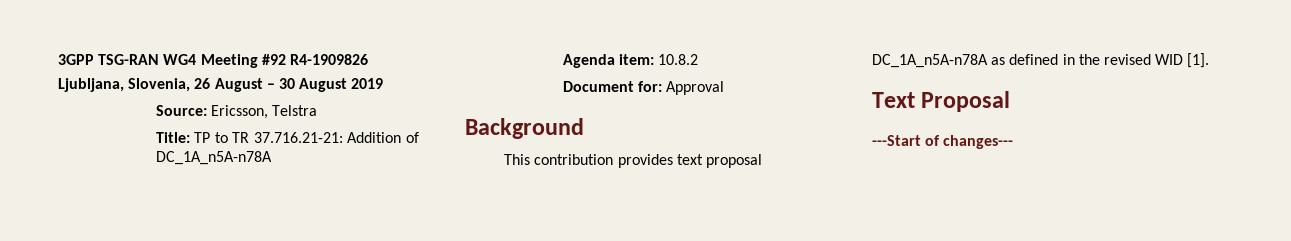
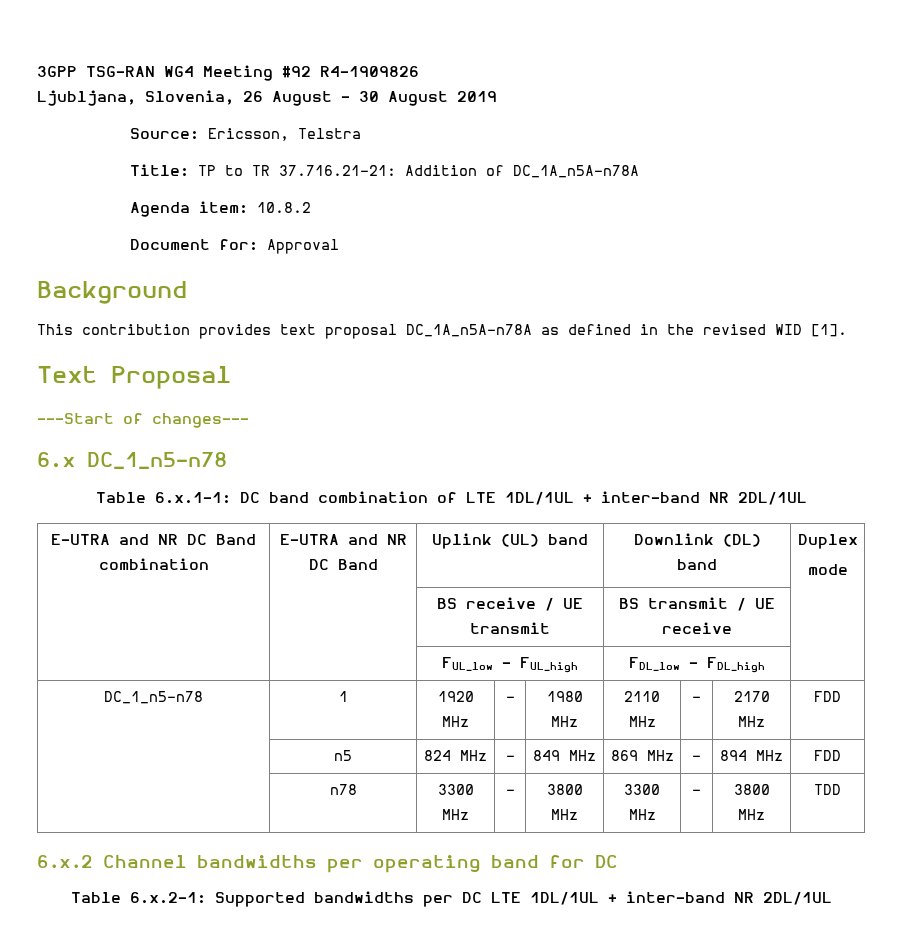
(1014, 142) none -> [37,452,227,469] [95,491,807,505] [50,534,256,545] [98,558,209,570] [279,534,407,545] [308,559,378,570] [432,533,588,549] [633,533,761,547] [677,559,717,570] [797,534,858,549] [807,564,848,575] [437,597,583,611] [470,622,550,634] [619,597,775,611] [662,622,732,634] [442,657,578,673] [629,657,765,673] [104,691,203,704] [338,691,348,702] [437,691,474,702] [442,716,469,727] [505,696,515,702] [546,691,583,702] [551,716,578,727] [624,691,660,702] [628,716,656,727] [692,696,701,702] [733,691,770,702] [738,716,765,727] [814,691,841,702] [334,750,352,761] [424,750,487,761] [505,755,515,761] [533,750,596,761] [610,750,674,761] [692,755,701,761] [720,750,783,761] [814,750,841,761] [329,784,357,795] [437,784,474,795] [442,809,469,820] [505,789,515,795] [546,784,583,795] [551,809,578,820] [624,784,660,795] [628,809,656,820] [692,789,701,795] [733,784,770,795] [738,809,765,820] [814,784,841,795] [37,855,618,873] [70,891,832,907] // 6.x DC_1_n5-n78 // Table 6.x.1-1: DC band combination of LTE 1DL/1UL + inter-band NR 2DL/1UL // E-UTRA and NR DC Band combination | E-UTRA and NR DC Band | Uplink (UL) band | Downlink (DL) band | Duplex // mode // | | BS receive / UE transmit | BS transmit / UE receive | // | | FUL_low – FUL_high | FDL_low – FDL_high | // DC_1_n5-n78 | 1 | 1920 MHz | – | 1980 MHz | 2110 MHz | – | 2170 MHz | FDD // | n5 | 824 MHz | – | 849 MHz | 869 MHz | – | 894 MHz | FDD // | n78 | 3300 MHz | – | 3800 MHz | 3300 MHz | – | 3800 MHz | TDD // 6.x.2 Channel bandwidths per operating band for DC // Table 6.x.2-1: Supported bandwidths per DC LTE 1DL/1UL + inter-band NR 2DL/1UL

